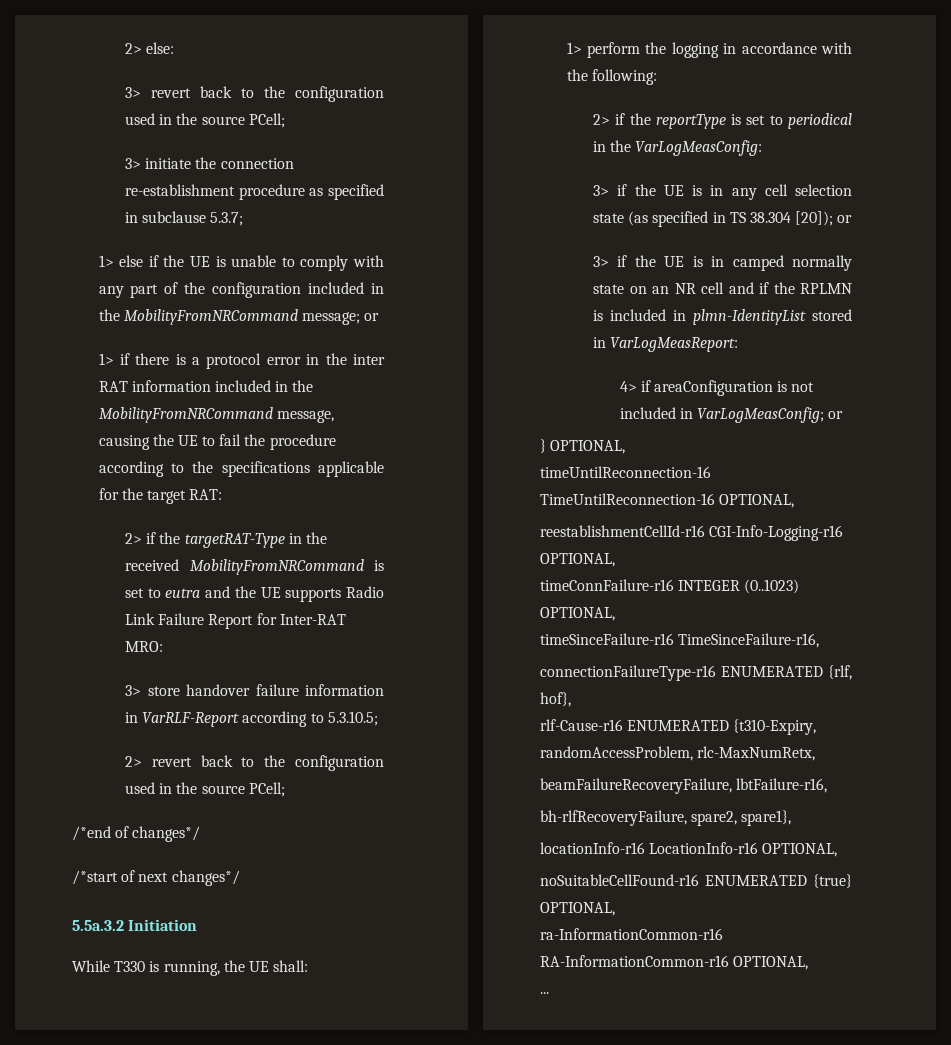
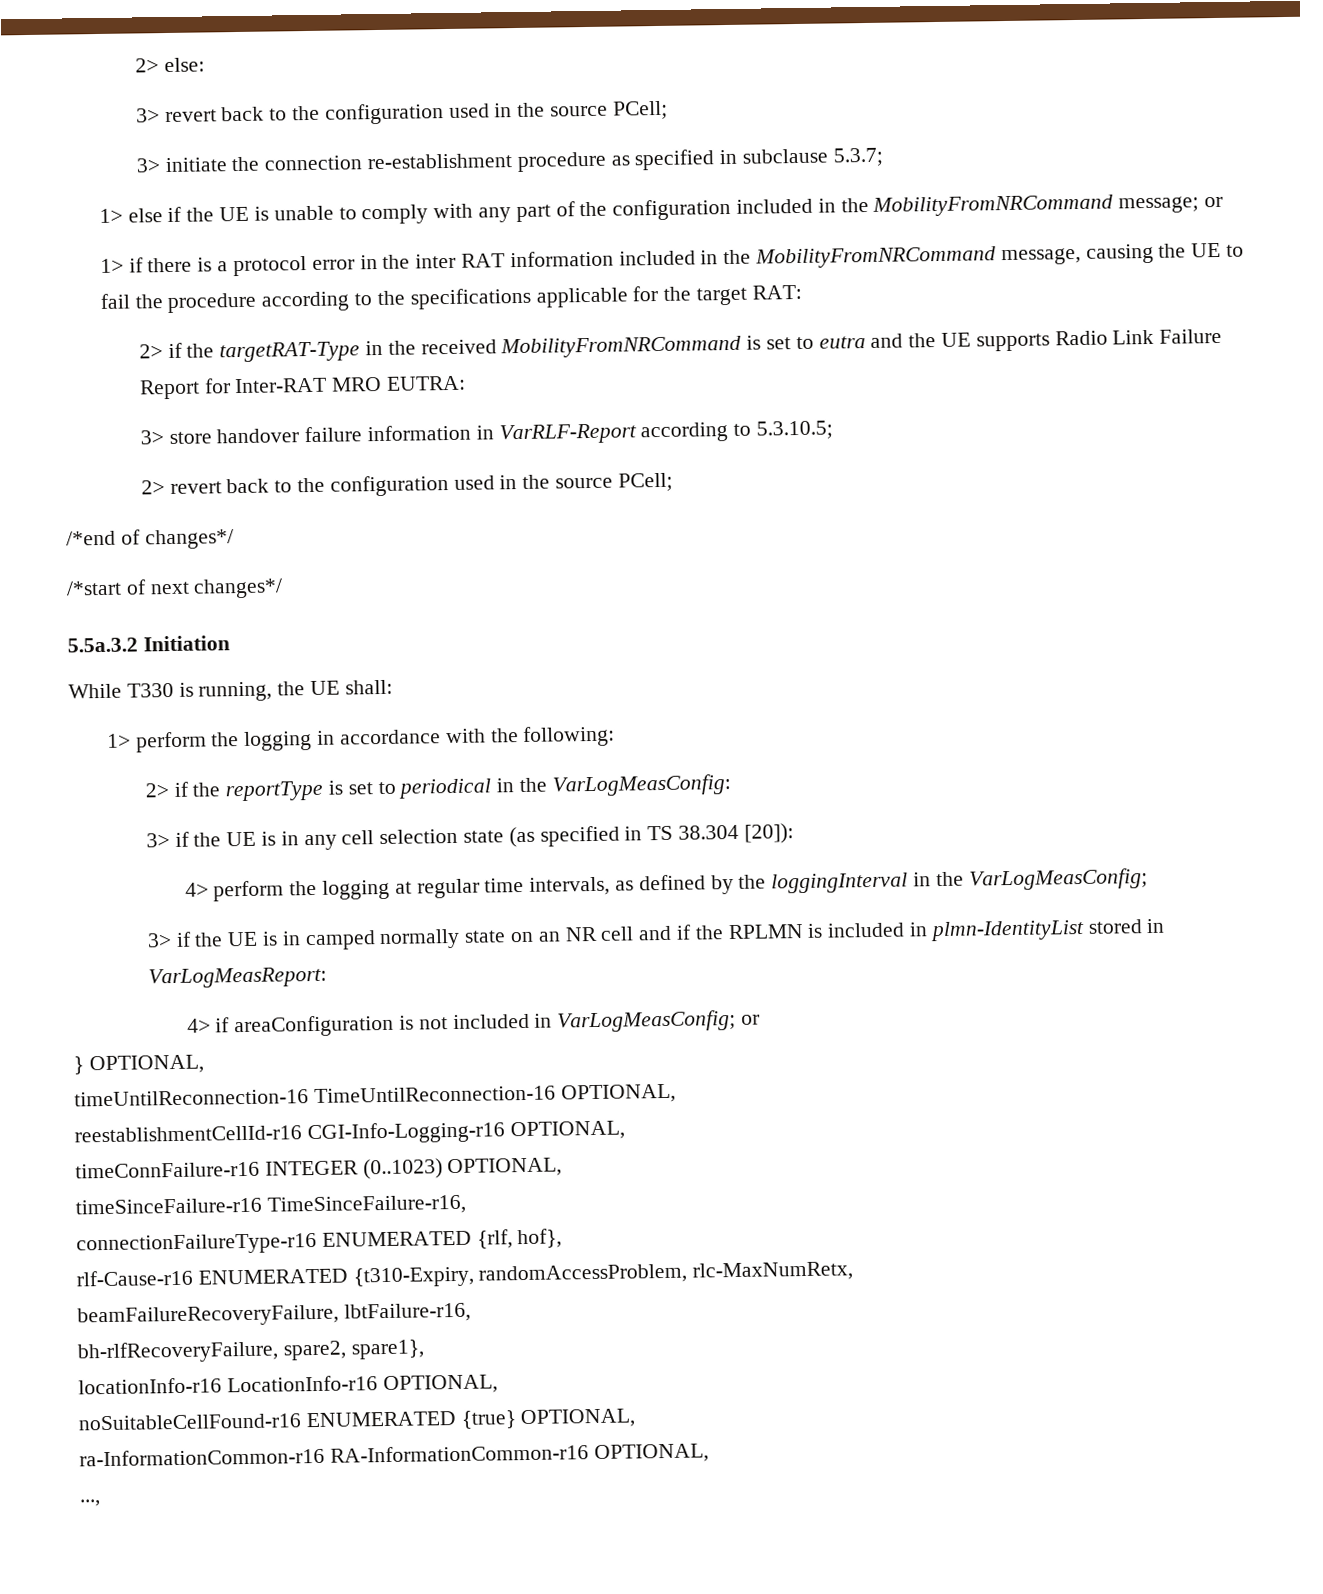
[125,641,164,652] MRO: -> [331,375,466,392] MRO EUTRA:
[795,211,853,226] [20]); or -> [743,823,794,844] [184,868,1148,902] [20]): // 4> perform the logging at regular time intervals, as defined by the loggingInterval in the VarLogMeasConfig;
[540,992,549,994] ... -> [79,1499,101,1507] ...,

